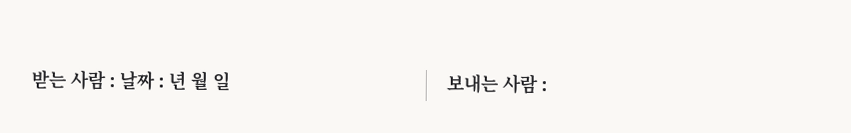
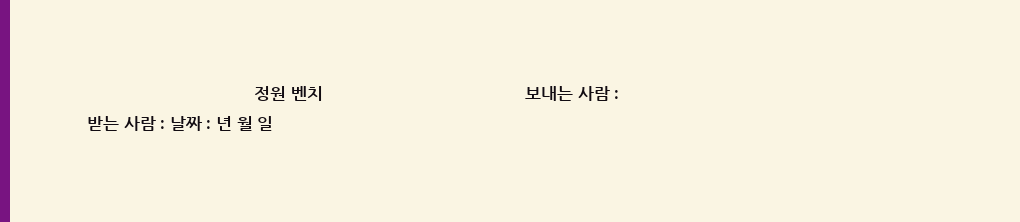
(31, 79) none -> [254,86,323,101] 정원 벤치 //

